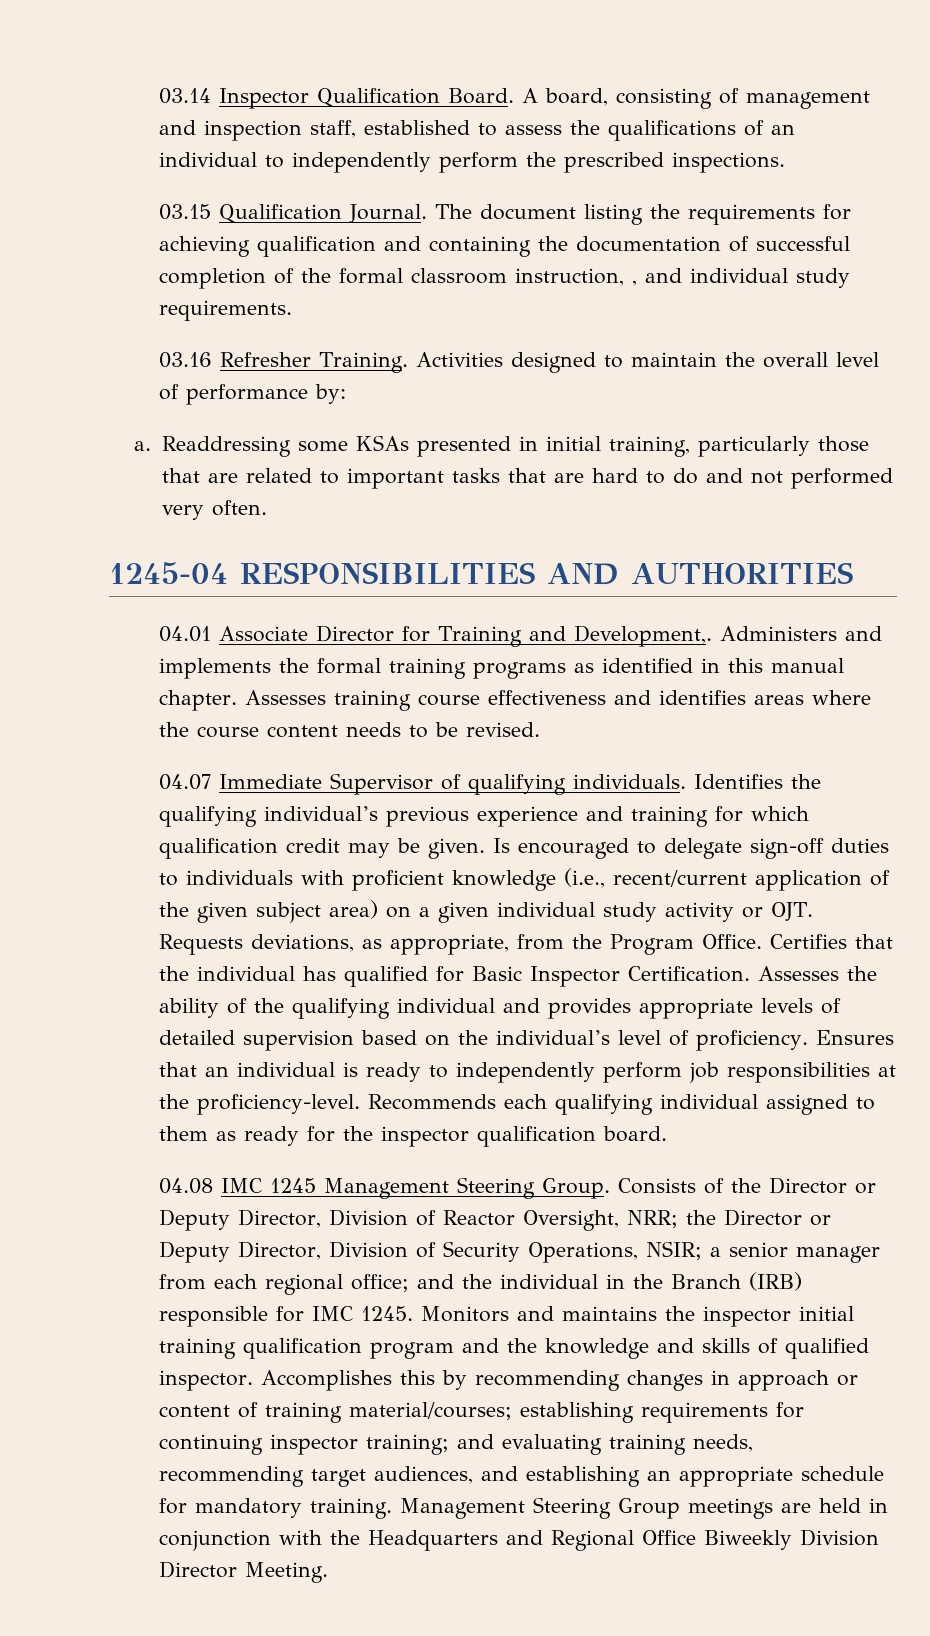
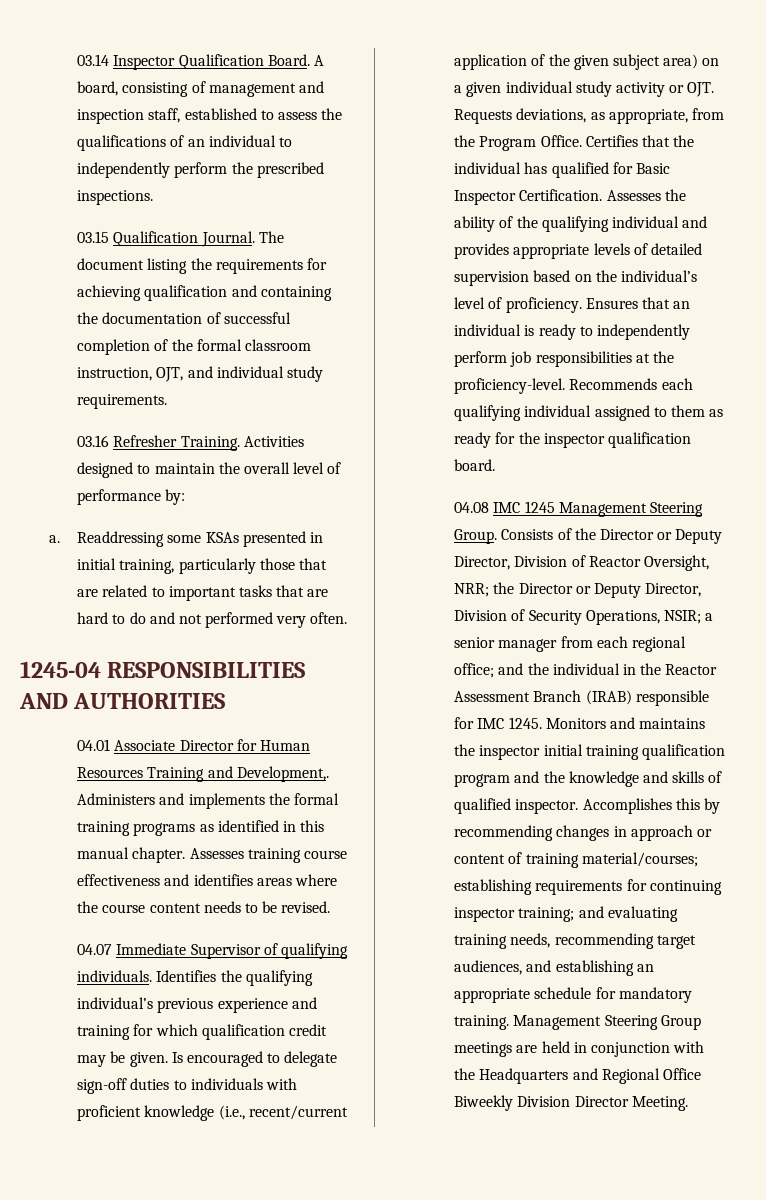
[631,280,637,286] , -> [156,367,184,382] OJT,
(430, 634) none -> [259,740,310,751] [77,767,144,778] Human Resources
[670,1272,802,1291] Branch (IRB) -> [665,664,718,675] [454,690,632,705] Reactor Assessment Branch (IRAB)

